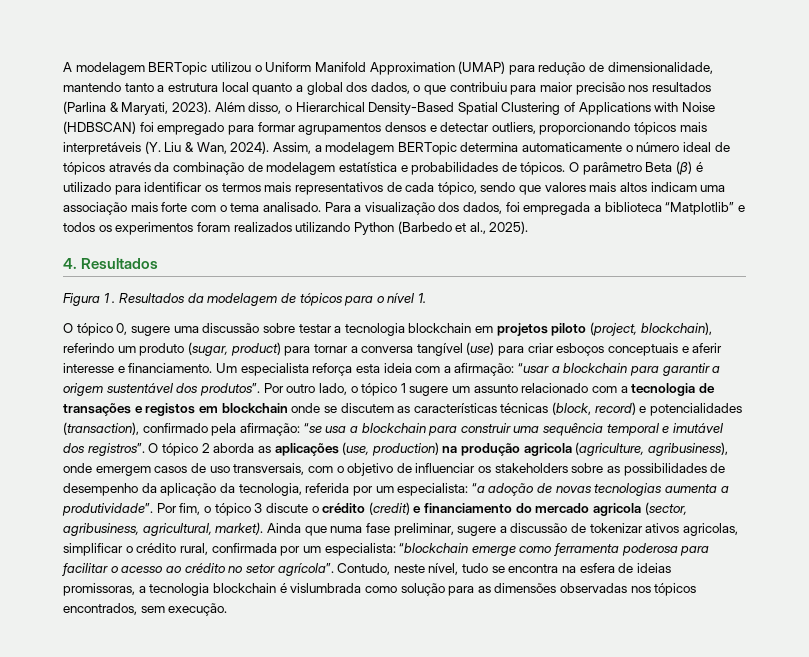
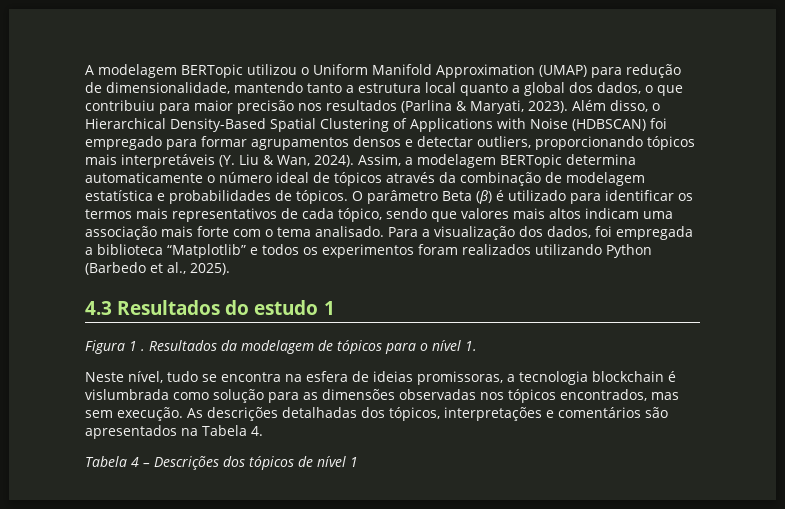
[63,258,159,269] 4. Resultados -> [85,300,335,315] 4.3 Resultados do estudo 1
[63,322,712,336] [63,342,723,356] [63,363,721,376] [63,383,715,396] [63,402,743,416] [63,422,724,436] [63,442,729,456] [63,463,726,476] [63,483,729,496] [62,502,687,516] [63,522,739,536] [63,543,710,556] [62,562,425,576] O tópico 0, sugere uma discussão sobre testar a tecnologia blockchain em projetos piloto (project, blockchain), referindo um produto (sugar, product) para tornar a conversa tangível (use) para criar esboços conceptuais e aferir interesse e financiamento. Um especialista reforça esta ideia com a afirmação: “usar a blockchain para garantir a origem sustentável dos produtos”. Por outro lado, o tópico 1 sugere um assunto relacionado com a tecnologia de transações e registos em blockchain onde se discutem as características técnicas (block, record) e potencialidades (transaction), confirmado pela afirmação: “se usa a blockchain para construir uma sequência temporal e imutável dos registros”. O tópico 2 aborda as aplicações (use, production) na produção agricola (agriculture, agribusiness), onde emergem casos de uso transversais, com o objetivo de influenciar os stakeholders sobre as possibilidades de desempenho da aplicação da tecnologia, referida por um especialista: “a adoção de novas tecnologias aumenta a produtividade”. Por fim, o tópico 3 discute o crédito (credit) e financiamento do mercado agricola (sector, agribusiness, agricultural, market). Ainda que numa fase preliminar, sugere a discussão de tokenizar ativos agricolas, simplificar o crédito rural, confirmada por um especialista: “blockchain emerge como ferramenta poderosa para facilitar o acesso ao crédito no setor agrícola”. Contudo, neste -> [85,372,124,382] Neste
(137, 609) none -> [651,392,679,400] mas
(228, 609) none -> [187,407,668,421] [85,425,263,439] [85,456,358,470] As descrições detalhadas dos tópicos, interpretações e comentários são apresentados na Tabela 4. // Tabela 4 – Descrições dos tópicos de nível 1

